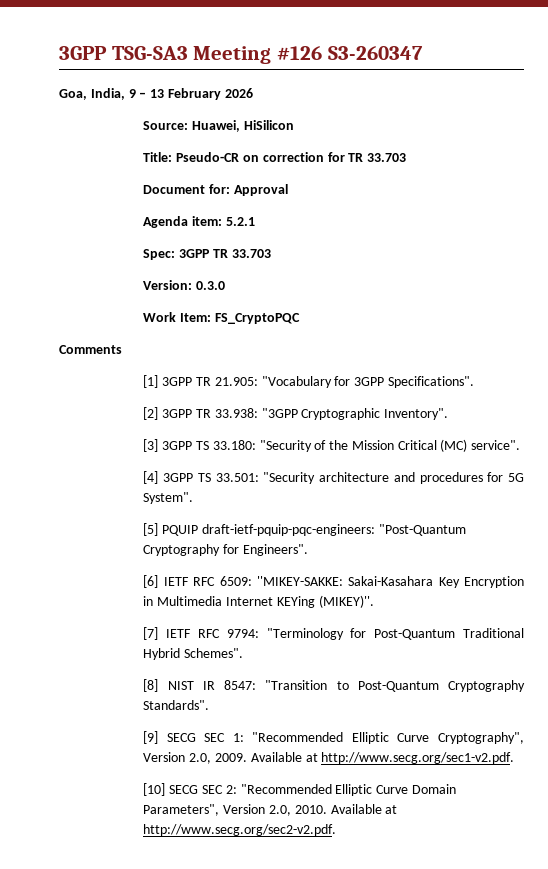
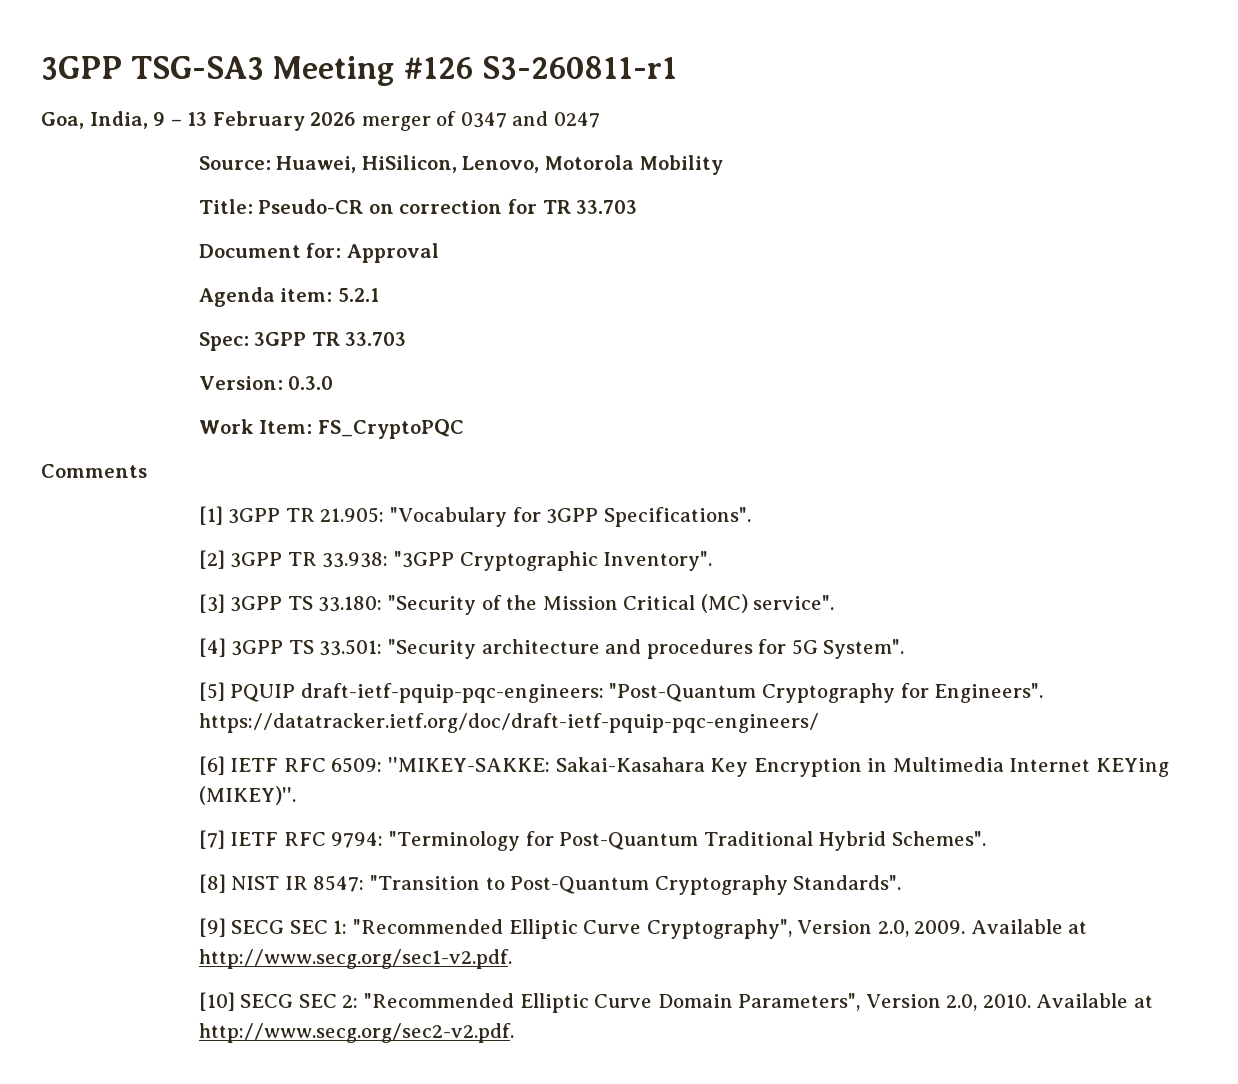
[327,46,423,60] S3-260347 -> [481,56,677,80] S3-260811-r1
[143,120,294,132] // Source: Huawei, HiSilicon -> [361,111,600,131] [198,155,723,175] merger of 0347 and 0247 // Source: Huawei, HiSilicon, Lenovo, Motorola Mobility
(308, 550) none -> [198,713,819,733] https://datatracker.ietf.org/doc/draft-ietf-pquip-pqc-engineers/

